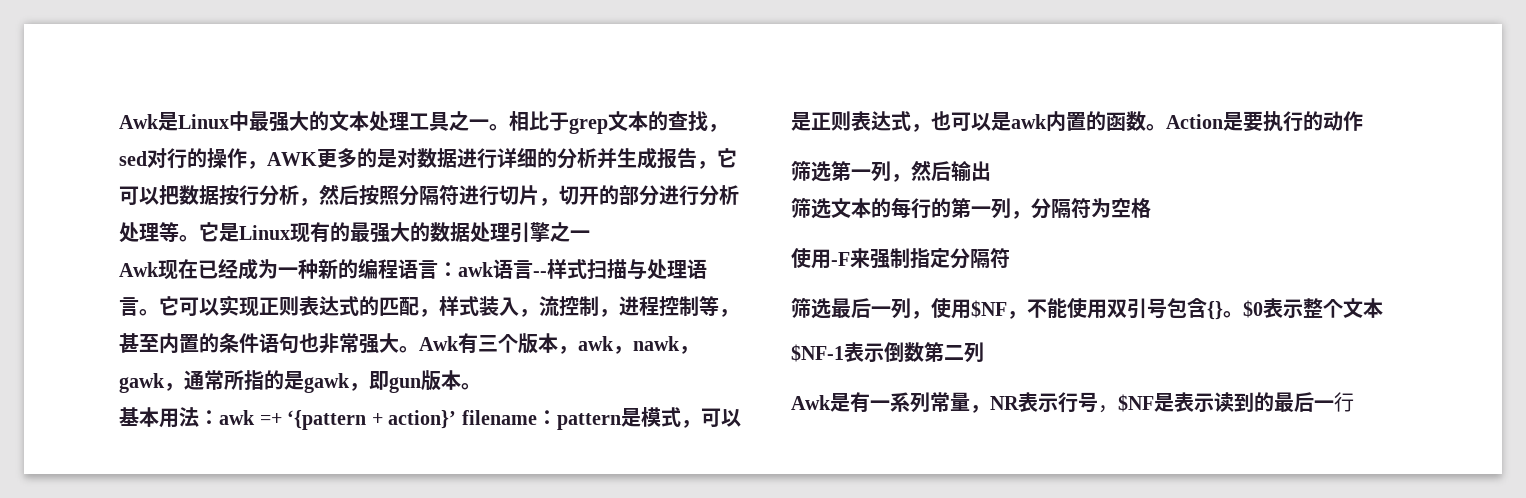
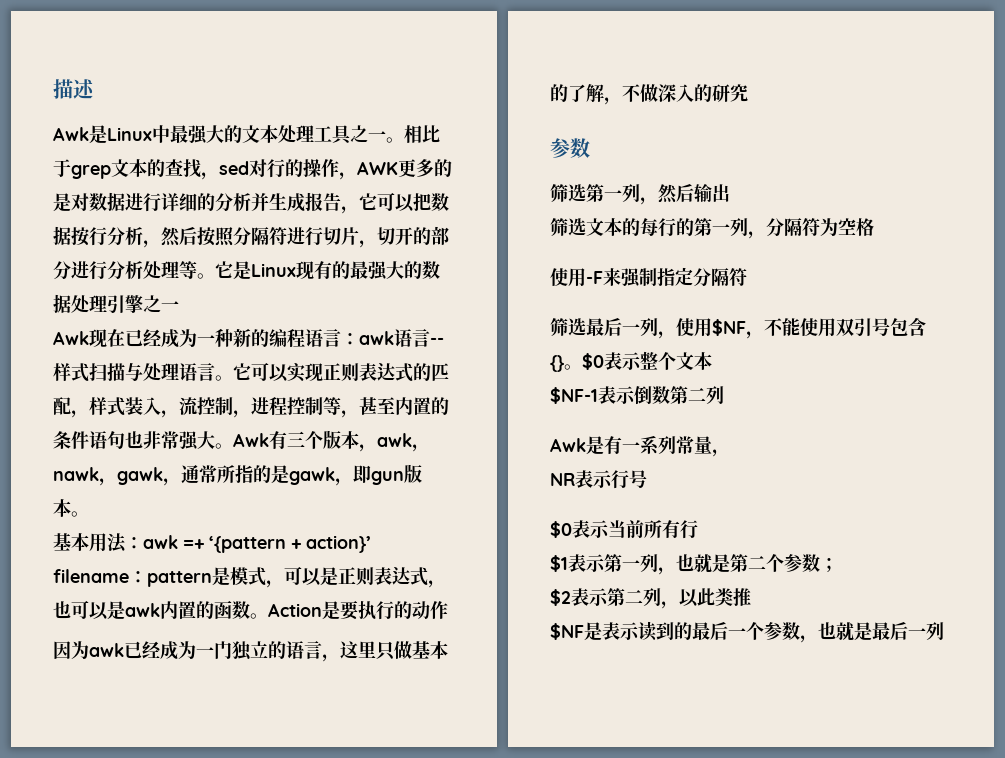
(119, 121) none -> [53,79,95,99] 描述 //
(1363, 121) none -> [53,641,448,662] [550,84,748,105] [550,138,590,158] // 因为awk已经成为一门独立的语言，这里只做基本的了解，不做深入的研究 // 参数
(990, 409) none -> (730, 453) //
[1098,405,1118,413] ， -> [550,520,698,539] [550,554,838,575] [550,588,751,609] // $0表示当前所有行 // $1表示第一列，也就是第二个参数； // $2表示第二列，以此类推 //
[1334,392,1354,412] 行 -> [746,622,944,643] 个参数，也就是最后一列

